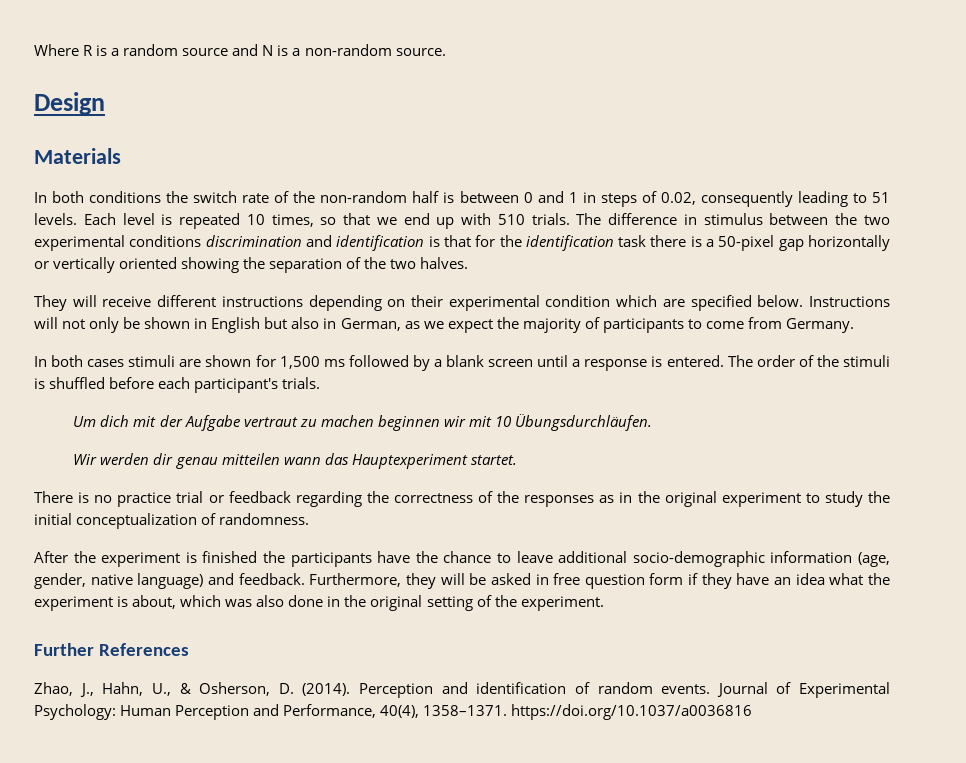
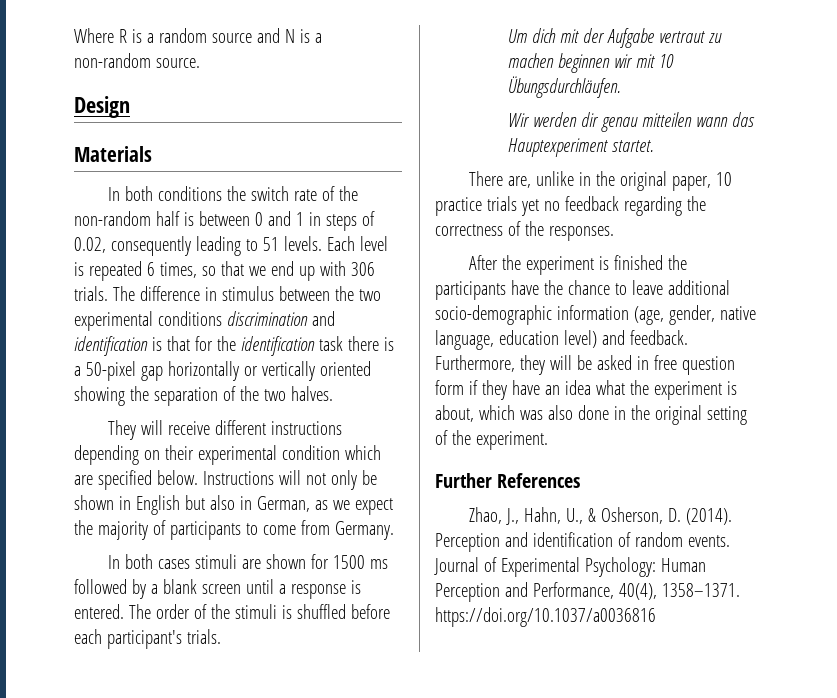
[246,214,265,225] 10 -> [146,262,155,276] 6
[497,214,525,225] 510 -> [350,262,375,276] 306
[279,356,320,369] 1,500 -> [333,555,366,569] 1500
[78,491,224,507] is no practice trial or -> [508,171,733,191] [435,196,560,216] are, unlike in the original paper, 10 practice trials yet no
[524,491,891,507] [34,513,310,529] responses as in the original experiment to study the initial conceptualization of randomness. -> [548,226,614,241] responses.
[137,573,204,589] language) -> [435,330,597,350] language, education level)

